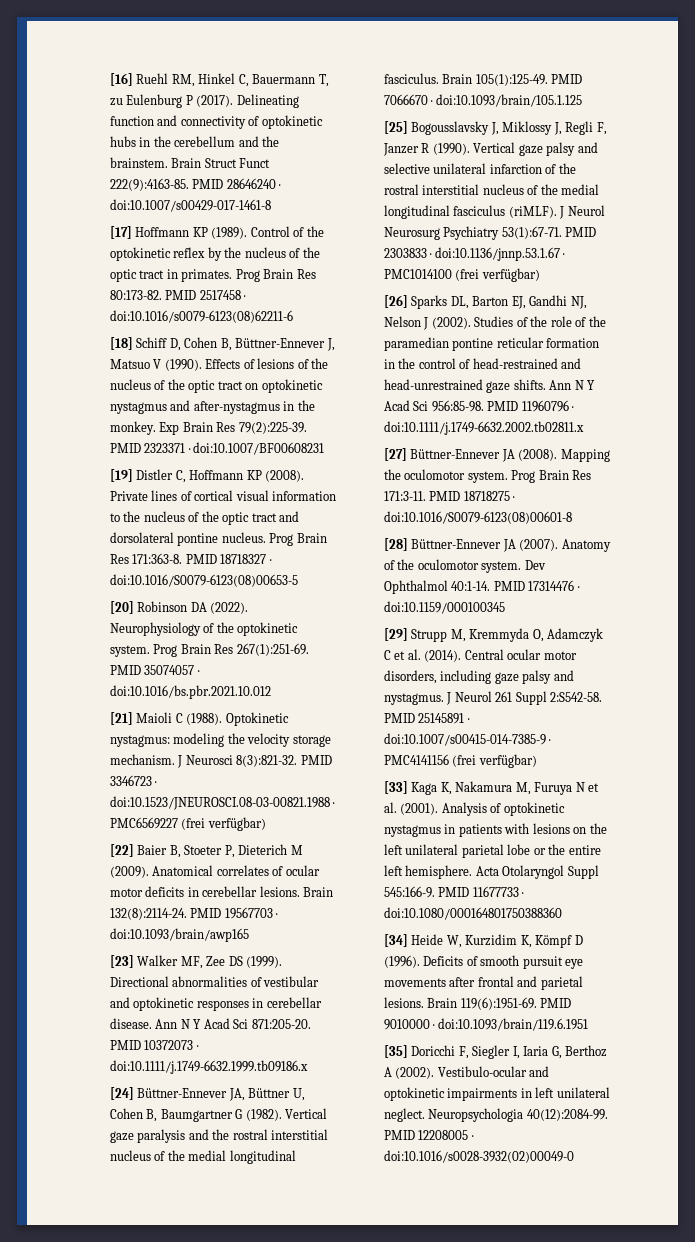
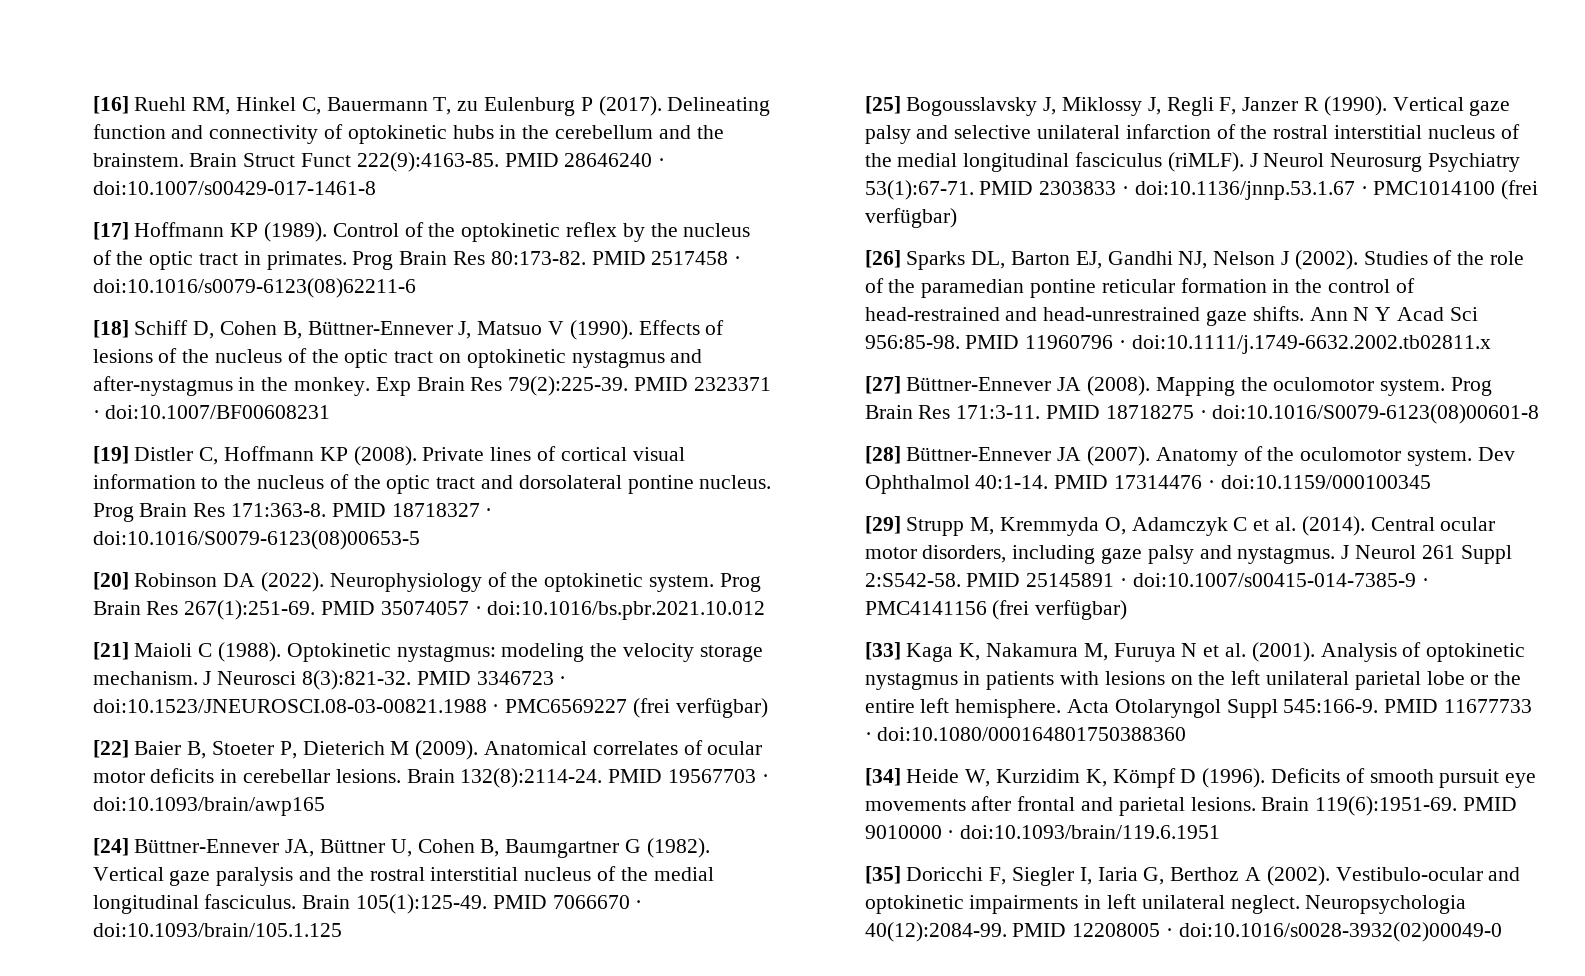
[109,955,283,969] [109,976,320,987] [109,997,322,1011] [109,1018,311,1029] [109,1040,199,1050] [109,1060,308,1074] // [23] Walker MF, Zee DS (1999). Directional abnormalities of vestibular and optokinetic responses in cerebellar disease. Ann N Y Acad Sci 871:205-20. PMID 10372073 · doi:10.1111/j.1749-6632.1999.tb09186.x -> (325, 806) none

